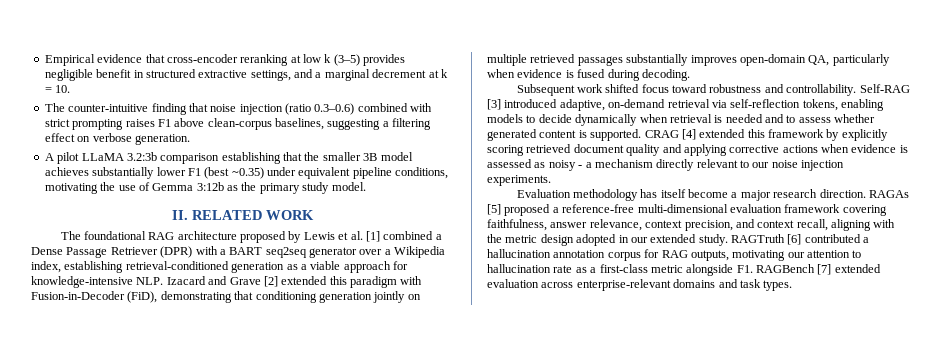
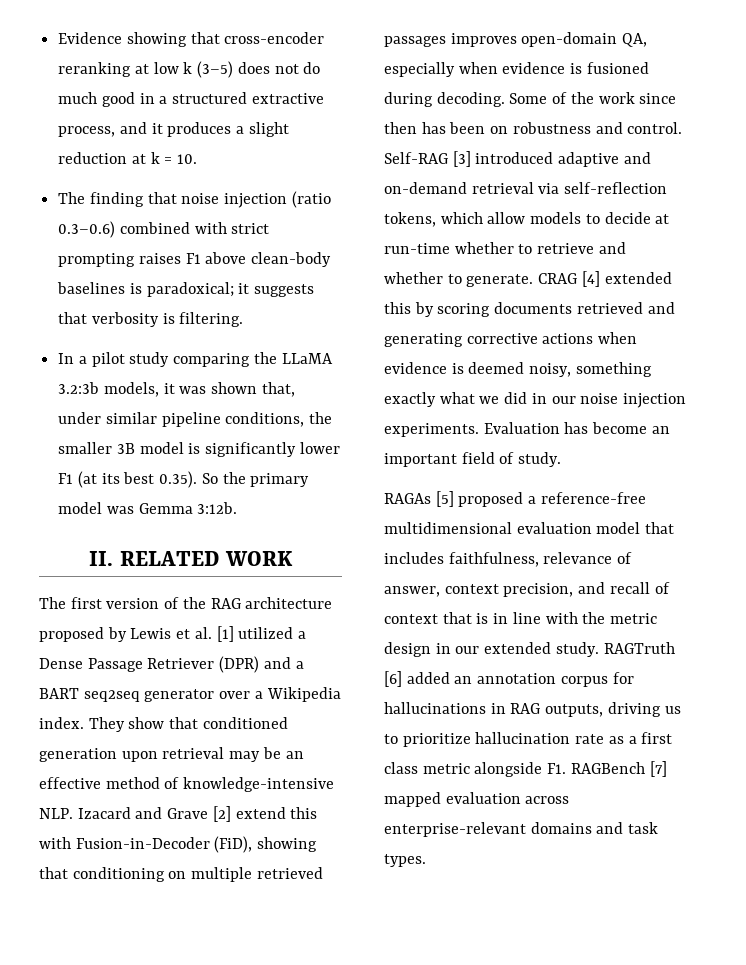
[44,54,143,66] Empirical evidence -> [58,32,187,47] Evidence showing
[363,54,406,66] [44,69,427,81] provides negligible benefit in structured extractive settings, and a marginal decrement -> [237,62,321,74] [58,92,324,107] [58,122,289,137] [58,152,128,164] does not do much good in a structured extractive process, and it produces a slight reduction
[68,104,149,112] counter-intuitive -> (86, 198) none
[207,118,432,130] [44,133,190,145] [44,152,413,164] [44,167,449,179] [44,182,366,194] clean-corpus baselines, suggesting a filtering effect on verbose generation. // A pilot LLaMA 3.2:3b comparison establishing that the smaller 3B model achieves substantially lower F1 (best ~0.35) under equivalent pipeline conditions, motivating the use of Gemma 3:12b as the primary study model. -> [251,252,332,267] [57,282,315,297] [58,312,244,327] [58,352,333,367] [58,382,295,397] [58,412,333,427] [58,442,340,457] [58,471,310,488] [58,502,238,514] clean-body baselines is paradoxical; it suggests that verbosity is filtering. // In a pilot study comparing the LLaMA 3.2:3b models, it was shown that, under similar pipeline conditions, the smaller 3B model is significantly lower F1 (at its best 0.35). So the primary model was Gemma 3:12b.
[83,231,146,240] foundational -> [70,597,206,609] first version of the
[383,231,434,240] combined -> [238,627,294,639] utilized
[195,246,218,255] with -> [263,657,291,669] and
[31,261,408,273] index, establishing retrieval-conditioned generation as a viable approach for -> [39,717,288,732] [39,747,304,762] [39,777,180,789] index. They show that conditioned generation upon retrieval may be an effective method of
[281,276,397,288] extended this paradigm -> [235,807,318,819] extend this
[160,291,232,303] demonstrating -> [257,837,318,852] showing
[318,291,406,303] generation jointly -> (165, 874) none
[626,54,689,66] substantially -> (446, 41) none
[832,54,890,66] [487,69,606,78] particularly when evidence is fused -> [384,62,649,77] especially when evidence is fusioned
[516,84,708,96] // Subsequent work shifted focus toward -> [509,92,677,104] [384,122,509,134] Some of the work since then has been on
[786,84,857,96] controllability. -> [627,122,683,134] control.
[559,99,605,111] adaptive, -> [558,152,651,167] adaptive and
[841,99,884,111] enabling -> [440,212,526,224] which allow
[575,114,876,126] [487,129,888,141] [487,144,727,156] dynamically when retrieval is needed and to assess whether generated content is supported. CRAG [4] extended this framework by explicitly scoring retrieved document quality and applying -> [655,214,670,224] [384,242,626,254] [384,271,672,287] [384,302,675,317] [384,333,463,347] at run-time whether to retrieve and whether to generate. CRAG [4] extended this by scoring documents retrieved and generating
[487,159,845,171] [487,175,551,186] [516,189,866,201] assessed as noisy - a mechanism directly relevant to our noise injection experiments. // Evaluation methodology has itself become a major research direction. -> [468,362,652,377] [384,392,687,408] [384,422,670,437] [384,452,562,467] deemed noisy, something exactly what we did in our noise injection experiments. Evaluation has become an important field of study. //
[637,204,887,216] [487,219,871,231] multi-dimensional evaluation framework covering faithfulness, answer relevance, context precision, and context recall, aligning -> [384,522,675,534] [384,552,633,567] [384,582,670,597] [384,612,541,624] multidimensional evaluation model that includes faithfulness, relevance of answer, context precision, and recall of context that is in line
[576,234,617,246] adopted -> (431, 649) none
[804,234,870,243] [487,249,862,261] contributed a hallucination annotation corpus for RAG outputs, motivating our attention to -> [406,672,634,687] [384,702,681,717] [384,733,471,747] added an annotation corpus for hallucinations in RAG outputs, driving us to prioritize
[599,264,648,273] first-class -> [641,732,673,744] [384,762,418,774] first class
[834,264,881,273] extended -> [384,792,441,807] mapped

